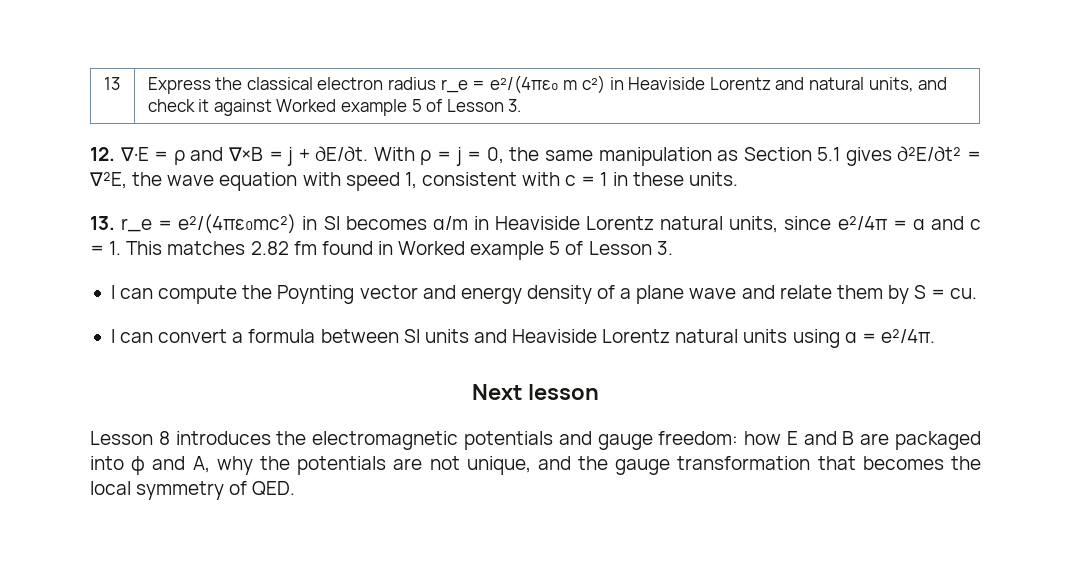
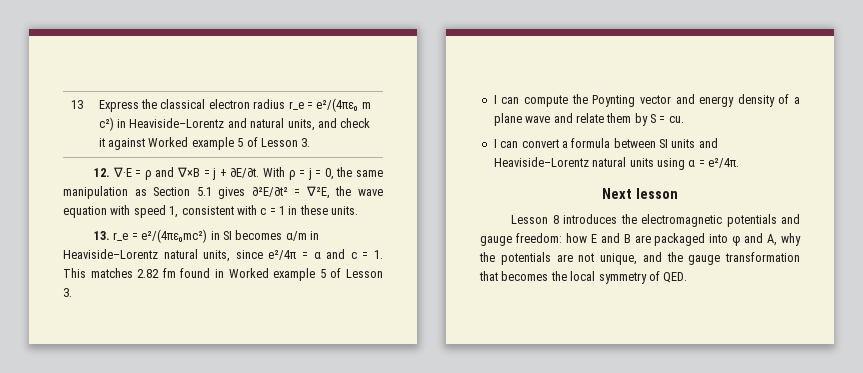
[628,77,771,90] Heaviside Lorentz -> [129,118,225,128] Heaviside–Lorentz
[494,216,655,230] Heaviside Lorentz -> [63,249,158,259] Heaviside–Lorentz
[512,329,671,343] Heaviside Lorentz -> [493,157,589,167] Heaviside–Lorentz

